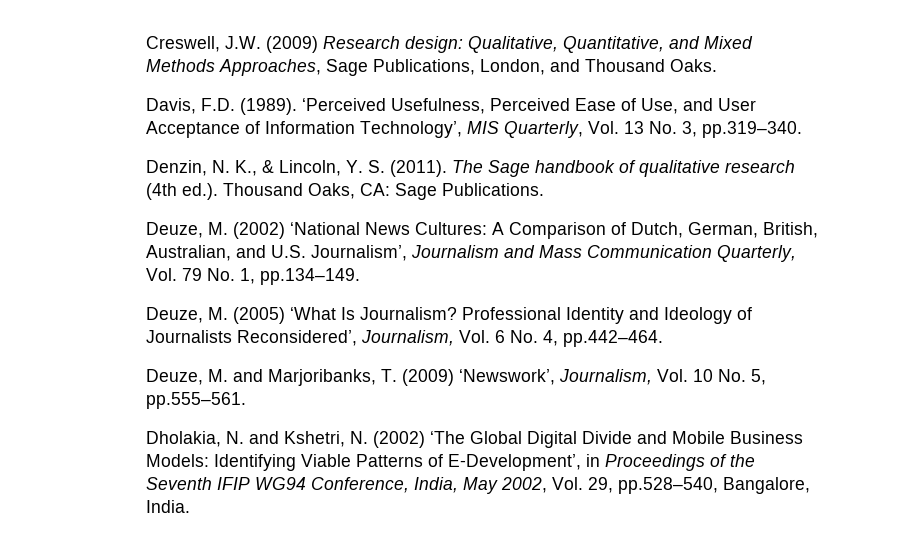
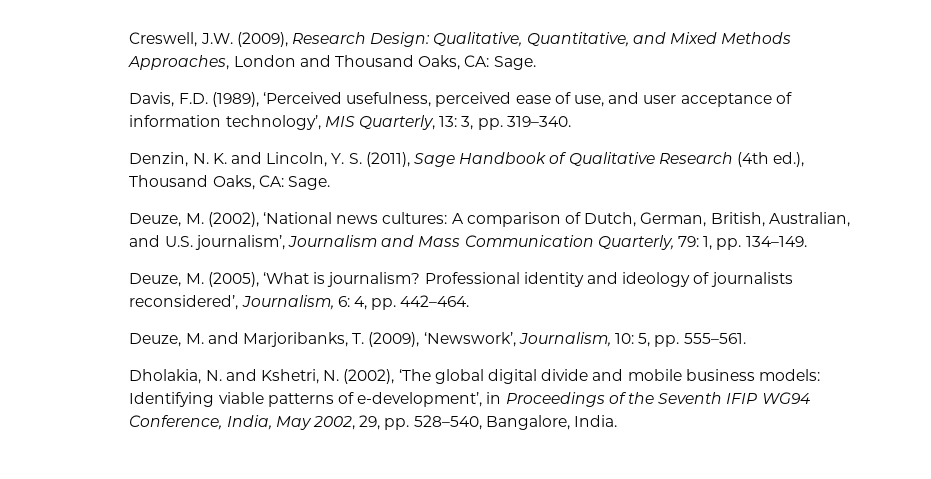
[266,36,464,53] (2009) Research design: -> [236,32,431,47] (2009), Research Design:
[326,59,718,76] [146,98,757,115] [146,121,803,138] Sage Publications, London, and Thousand Oaks. // Davis, F.D. (1989). ‘Perceived Usefulness, Perceived Ease of Use, and User Acceptance of Information Technology’, MIS Quarterly, Vol. 13 No. 3, pp.319–340. -> [233,55,536,70] [129,92,792,107] [129,115,571,130] London and Thousand Oaks, CA: Sage. // Davis, F.D. (1989), ‘Perceived usefulness, perceived ease of use, and user acceptance of information technology’, MIS Quarterly, 13: 3, pp. 319–340.
[235,160,275,176] K., & -> [212,152,263,164] K. and
[390,160,796,177] [146,183,545,200] [146,222,607,239] (2011). The Sage handbook of qualitative research (4th ed.). Thousand Oaks, CA: Sage Publications. // Deuze, M. (2002) ‘National News Cultures: A Comparison -> [365,152,805,167] [129,175,331,190] [129,212,561,227] (2011), Sage Handbook of Qualitative Research (4th ed.), Thousand Oaks, CA: Sage. // Deuze, M. (2002), ‘National news cultures: A comparison
[311,245,408,261] Journalism’, -> [194,235,285,250] journalism’,
[146,268,361,285] [146,307,753,324] [146,330,664,347] Vol. 79 No. 1, pp.134–149. // Deuze, M. (2005) ‘What Is Journalism? Professional Identity and Ideology of Journalists Reconsidered’, Journalism, Vol. 6 No. 4, pp.442–464. -> [677,236,807,250] [129,272,793,287] [129,295,470,310] 79: 1, pp. 134–149. // Deuze, M. (2005), ‘What is journalism? Professional identity and ideology of journalists reconsidered’, Journalism, 6: 4, pp. 442–464.
[402,369,455,386] (2009) -> [368,332,420,347] (2009),
[657,369,767,385] [146,392,247,409] Vol. 10 No. 5, pp.555–561. -> [614,333,746,347] 10: 5, pp. 555–561.
[373,431,804,448] [146,454,582,471] (2002) ‘The Global Digital Divide and Mobile Business Models: Identifying Viable Patterns of E-Development’, -> [343,369,820,384] [129,392,483,407] (2002), ‘The global digital divide and mobile business models: Identifying viable patterns of e-development’,
[552,477,719,494] Vol. 29, pp.528–540, -> [359,415,482,430] 29, pp. 528–540,

